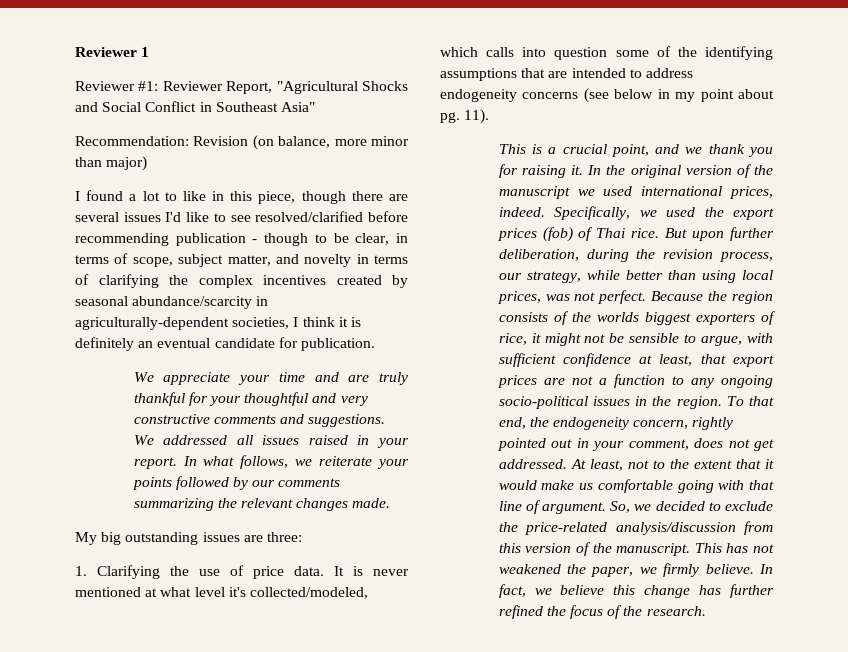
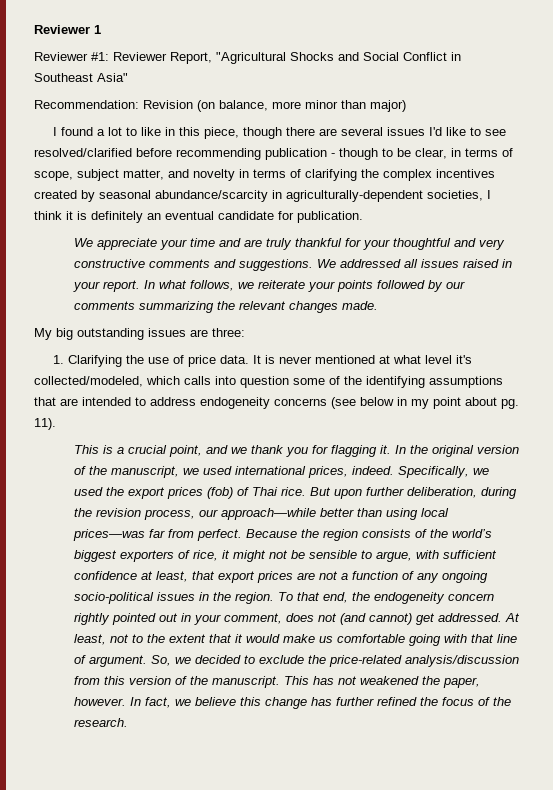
[521,165,566,178] raising -> [330,445,377,457] flagging
[498,186,570,199] manuscript -> [110,466,179,478] manuscript,
[526,270,620,283] strategy, while -> [220,508,316,520] approach—while
[497,291,596,304] prices, was not -> [72,529,194,541] prices—was far from
[596,312,639,322] worlds -> [451,529,492,538] world’s
[671,376,684,385] to -> [401,571,414,580] of
[633,420,689,429] concern, -> [447,593,494,601] concern
(750, 443) none -> [339,613,412,625] (and cannot)
[639,563,754,577] we firmly believe. -> [73,697,126,706] however.

